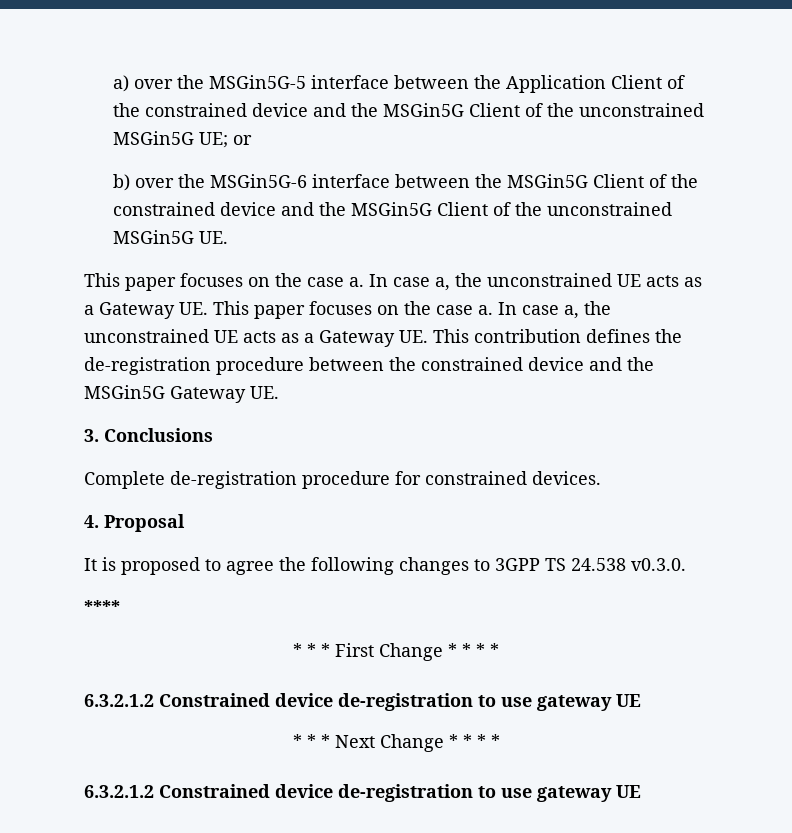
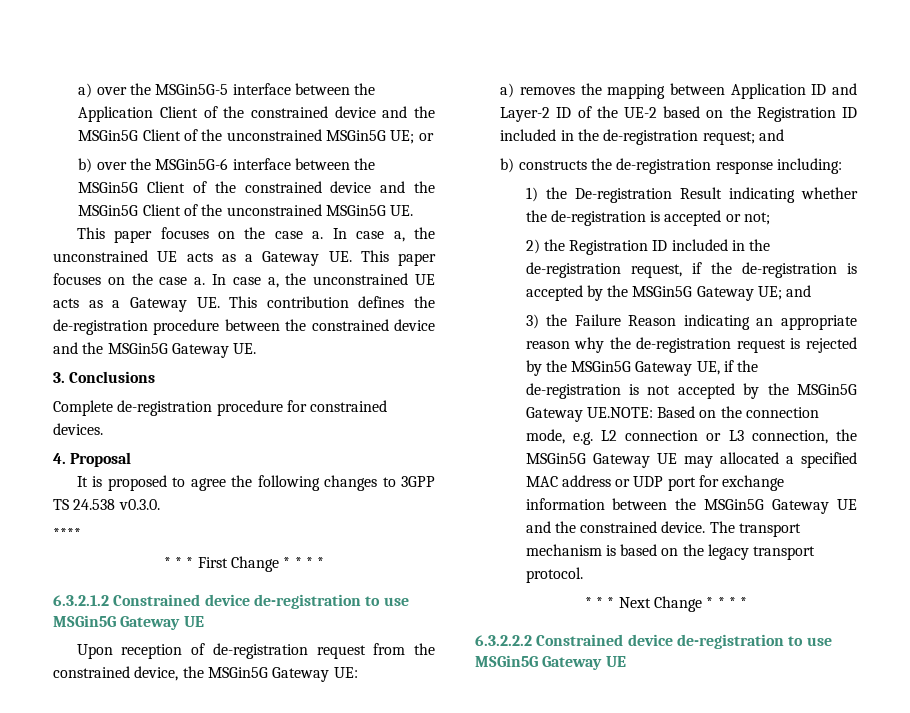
[537,694,641,711] gateway UE -> [53,615,204,630] [76,643,435,659] [53,666,358,682] [500,83,857,99] [500,106,857,122] [500,129,784,145] [500,158,842,174] [525,187,858,203] [525,210,771,226] [525,239,771,255] [525,262,857,278] [525,285,812,301] [525,314,858,330] [525,337,857,353] [525,360,759,376] [525,383,857,399] [525,406,820,422] [525,429,857,445] [525,452,857,468] [525,475,785,491] [525,498,857,514] [525,521,802,537] [525,544,816,560] [525,567,583,583] MSGin5G Gateway UE // Upon reception of de-registration request from the constrained device, the MSGin5G Gateway UE: // a) removes the mapping between Application ID and Layer-2 ID of the UE-2 based on the Registration ID included in the de-registration request; and // b) constructs the de-registration response including: // 1) the De-registration Result indicating whether the de-registration is accepted or not; // 2) the Registration ID included in the de-registration request, if the de-registration is accepted by the MSGin5G Gateway UE; and // 3) the Failure Reason indicating an appropriate reason why the de-registration request is rejected by the MSGin5G Gateway UE, if the de-registration is not accepted by the MSGin5G Gateway UE.NOTE: Based on the connection mode, e.g. L2 connection or L3 connection, the MSGin5G Gateway UE may allocated a specified MAC address or UDP port for exchange information between the MSGin5G Gateway UE and the constrained device. The transport mechanism is based on the legacy transport protocol.
[84,784,612,802] 6.3.2.1.2 Constrained device de-registration to use gateway -> [475,634,832,649] [475,655,603,670] 6.3.2.2.2 Constrained device de-registration to use MSGin5G Gateway

